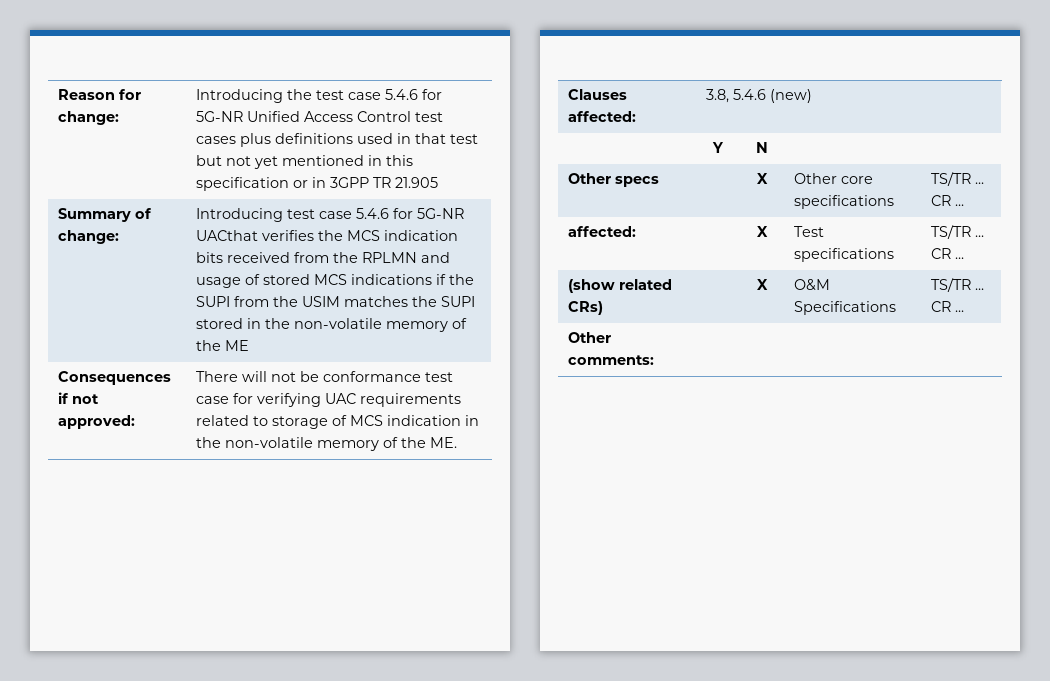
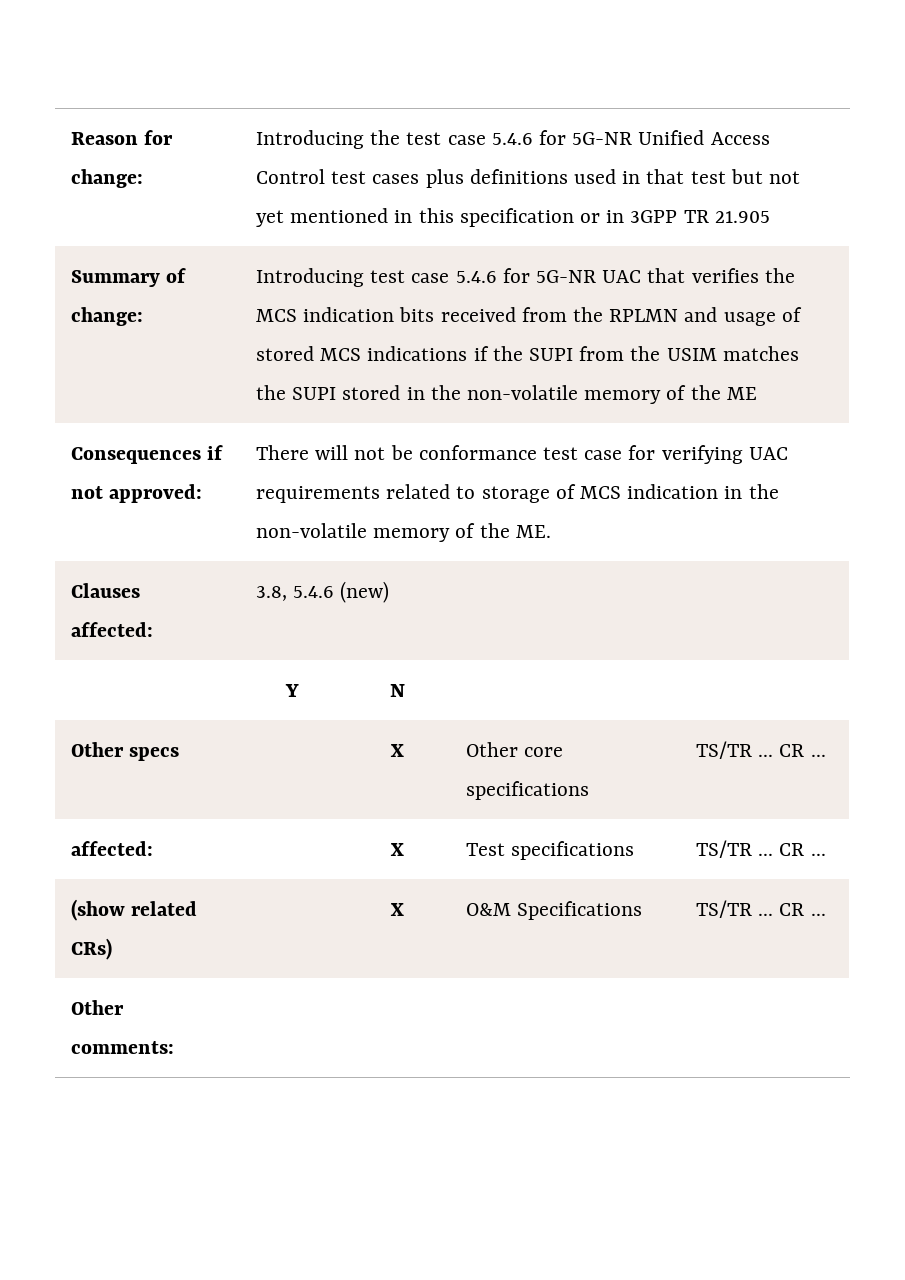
[196,230,259,241] UACthat -> [602,268,686,283] UAC that

